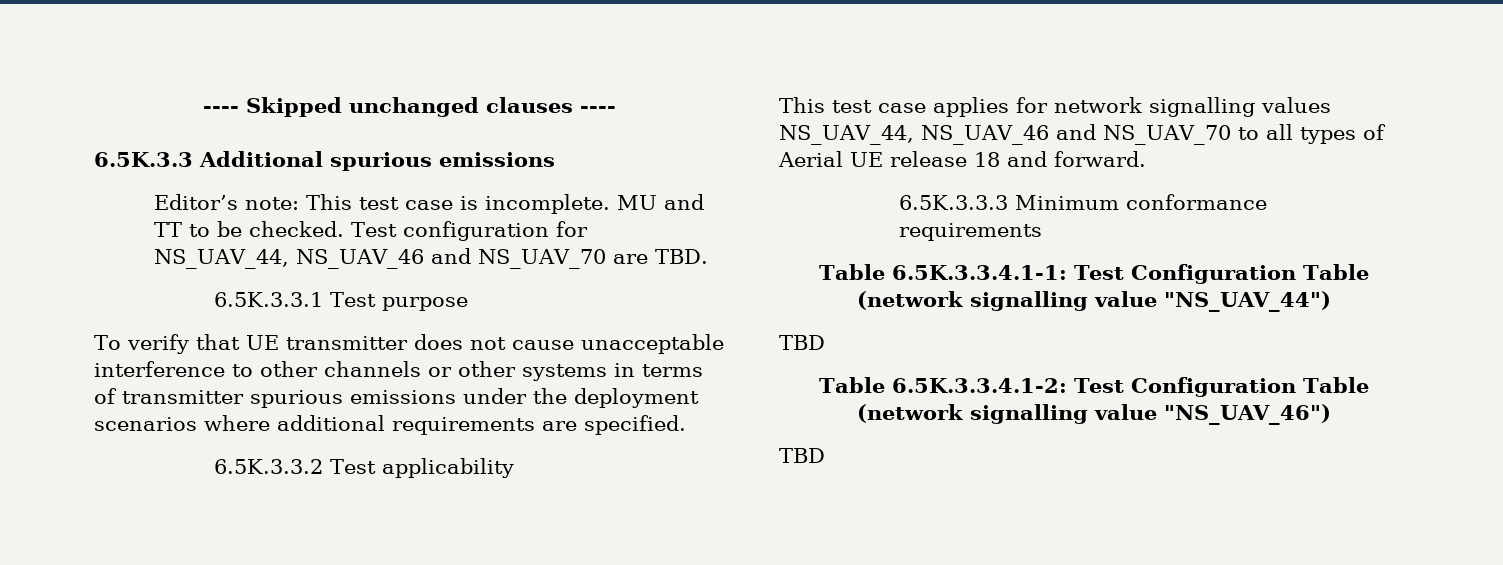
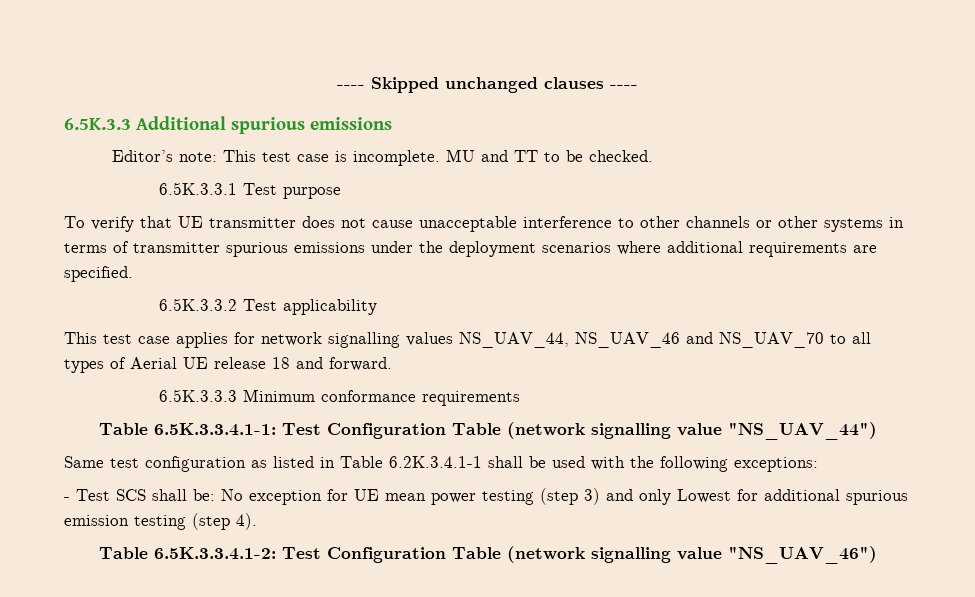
[351,221,589,241] [154,248,709,269] Test configuration for NS_UAV_44, NS_UAV_46 and NS_UAV_70 are TBD. -> (653, 156) none
[779,335,825,350] TBD -> [64,456,818,472] [64,488,908,505] [64,513,257,530] Same test configuration as listed in Table 6.2K.3.4.1-1 shall be used with the following exceptions: // - Test SCS shall be: No exception for UE mean power testing (step 3) and only Lowest for additional spurious emission testing (step 4).
[779,448,825,463] // TBD -> (877, 555) none

